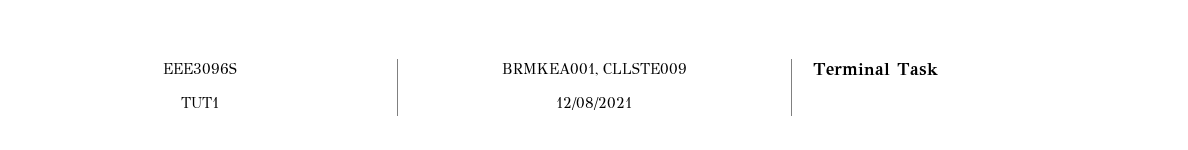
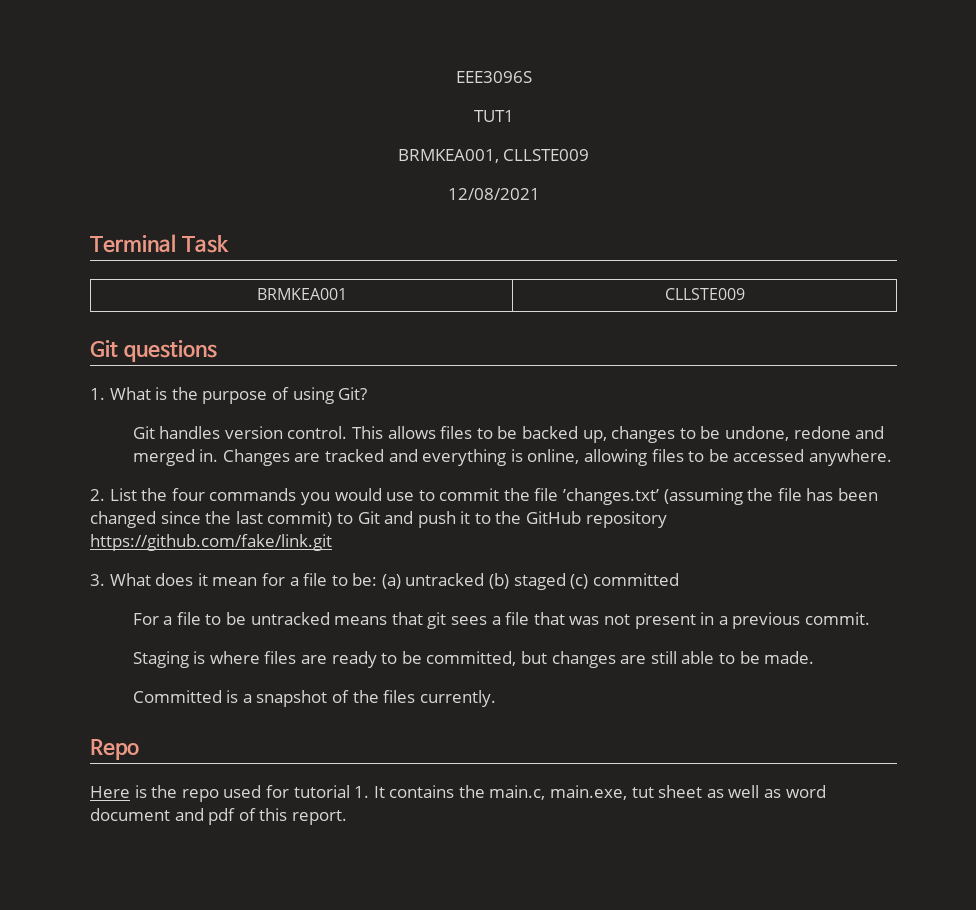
(938, 69) none -> [256,288,347,300] [664,288,745,300] [90,340,217,362] [90,387,368,404] [132,426,885,443] [132,449,892,466] [90,488,879,505] [90,511,667,528] [90,534,332,551] [90,573,679,590] [132,612,870,629] [132,651,815,668] [132,690,496,707] [90,739,139,760] [90,785,826,802] [90,808,347,825] // BRMKEA001 | CLLSTE009 // Git questions // 1. What is the purpose of using Git? // Git handles version control. This allows files to be backed up, changes to be undone, redone and merged in. Changes are tracked and everything is online, allowing files to be accessed anywhere. // 2. List the four commands you would use to commit the file ’changes.txt’ (assuming the file has been changed since the last commit) to Git and push it to the GitHub repository https://github.com/fake/link.git // 3. What does it mean for a file to be: (a) untracked (b) staged (c) committed // For a file to be untracked means that git sees a file that was not present in a previous commit. // Staging is where files are ready to be committed, but changes are still able to be made. // Committed is a snapshot of the files currently. // Repo // Here is the repo used for tutorial 1. It contains the main.c, main.exe, tut sheet as well as word document and pdf of this report.

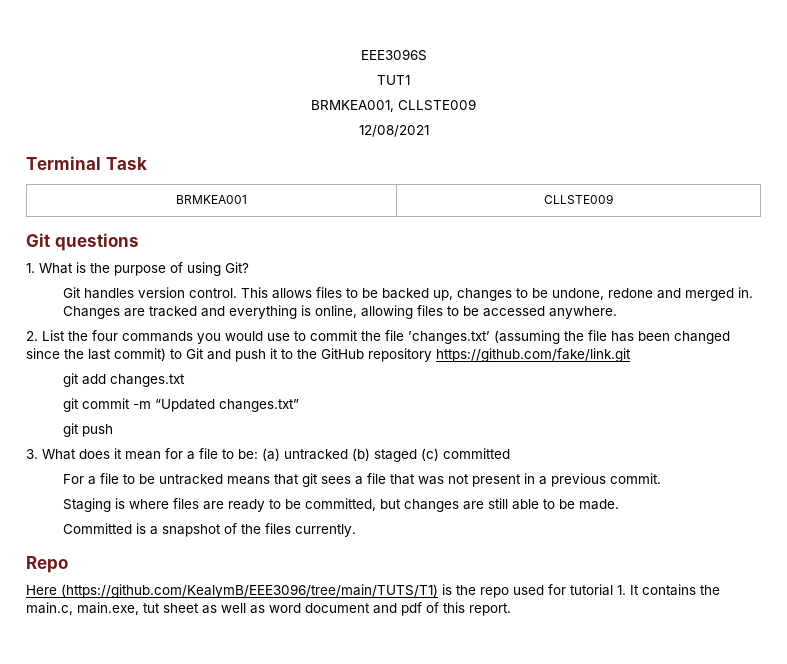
(332, 542) none -> [63,373,186,387] [63,398,300,412] [63,423,114,437] // git add changes.txt // git commit -m “Updated changes.txt” // git push
(130, 792) none -> [61,584,438,598] (https://github.com/KealymB/EEE3096/tree/main/TUTS/T1)

